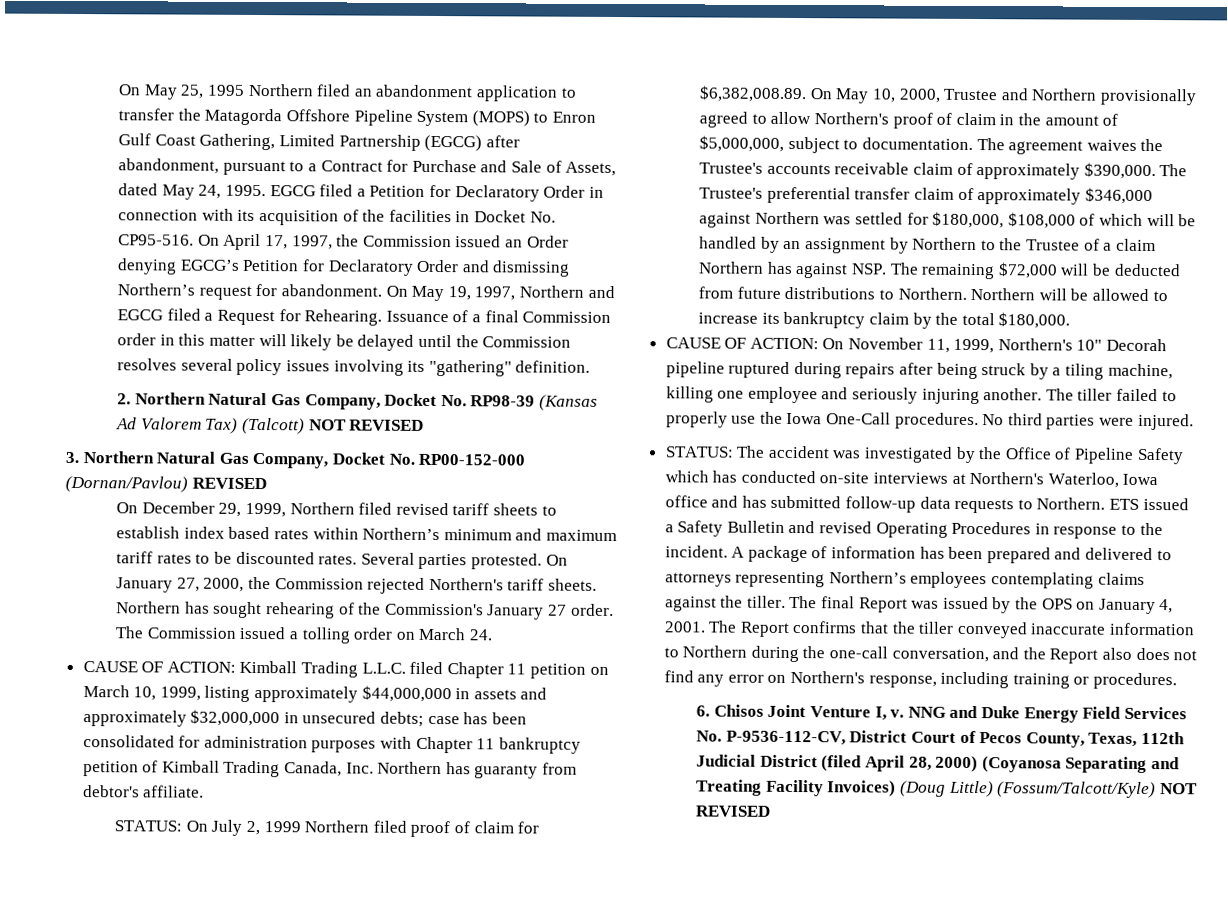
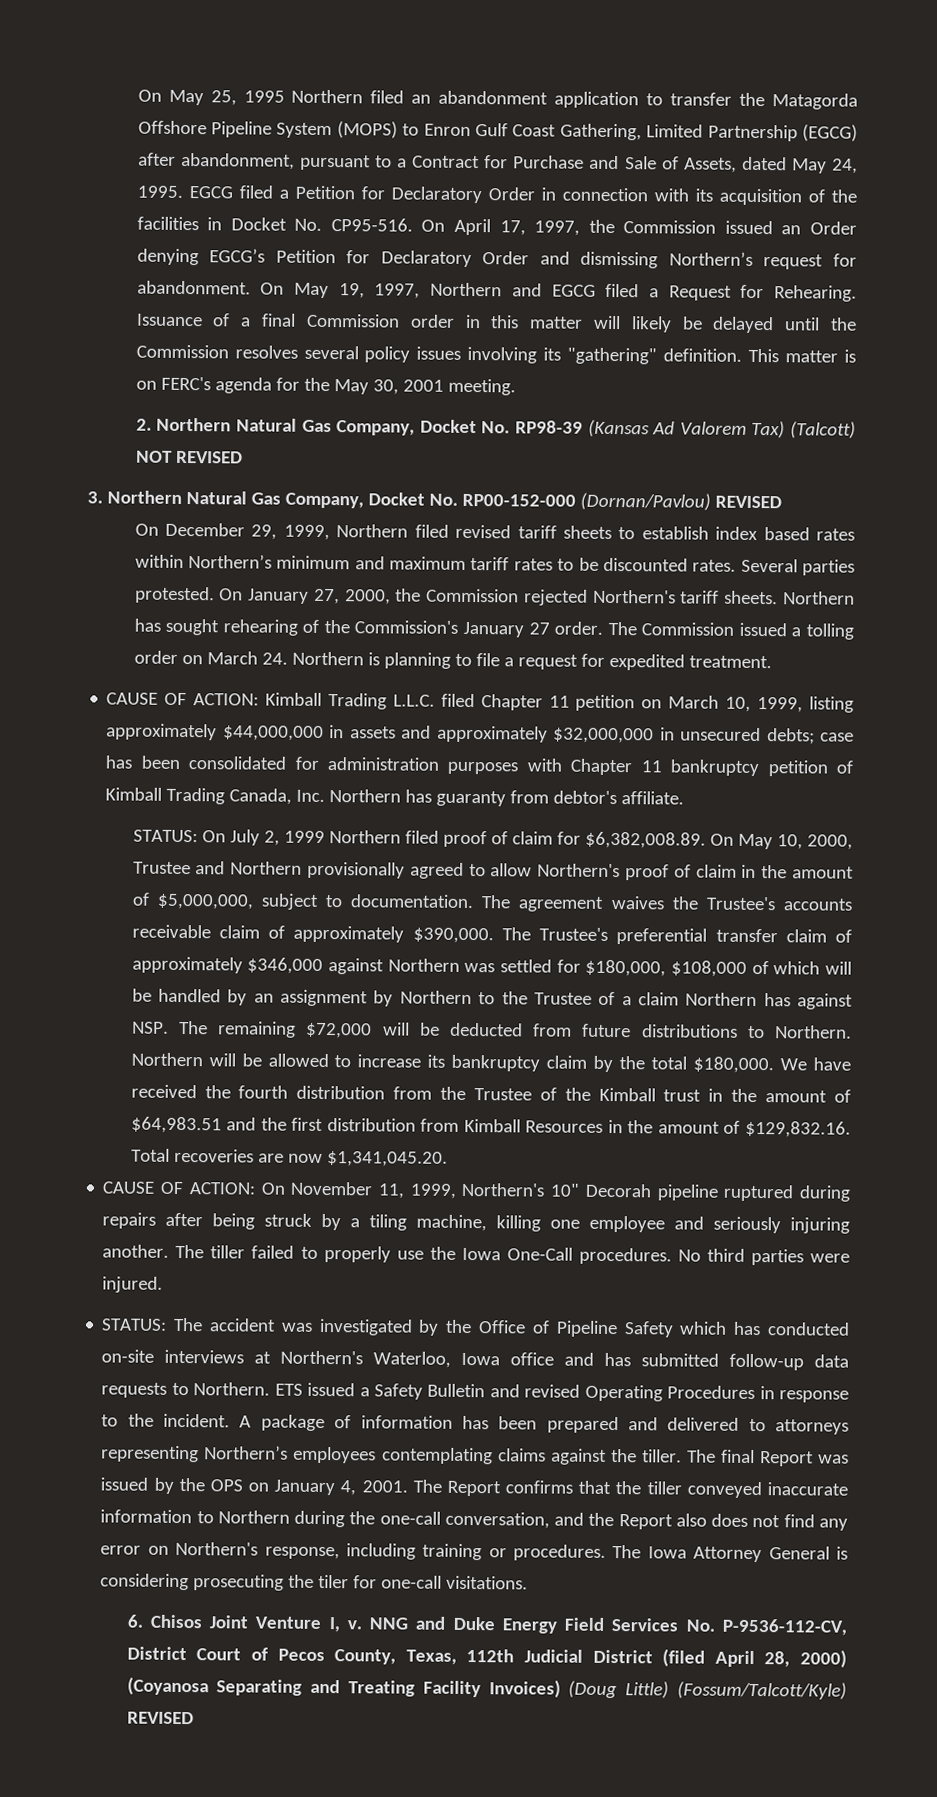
(591, 366) none -> [748,348,856,363] [135,376,516,396] This matter is on FERC's agenda for the May 30, 2001 meeting.
(492, 635) none -> [291,651,772,671] Northern is planning to file a request for expedited treatment.
(1071, 320) none -> [780,1057,851,1071] [130,1084,852,1103] [130,1116,852,1138] [130,1148,448,1167] We have received the fourth distribution from the Trustee of the Kimball trust in the amount of $64,983.51 and the first distribution from Kimball Resources in the amount of $129,832.16. Total recoveries are now $1,341,045.20.
(1178, 681) none -> [612,1545,849,1563] [100,1573,529,1591] The Iowa Attorney General is considering prosecuting the tiler for one-call visitations.
[1159,783,1198,795] NOT -> (847, 1690) none

